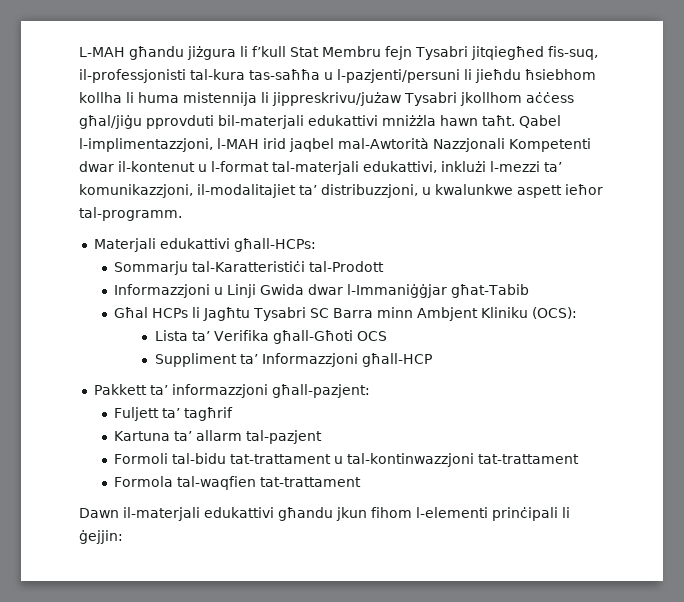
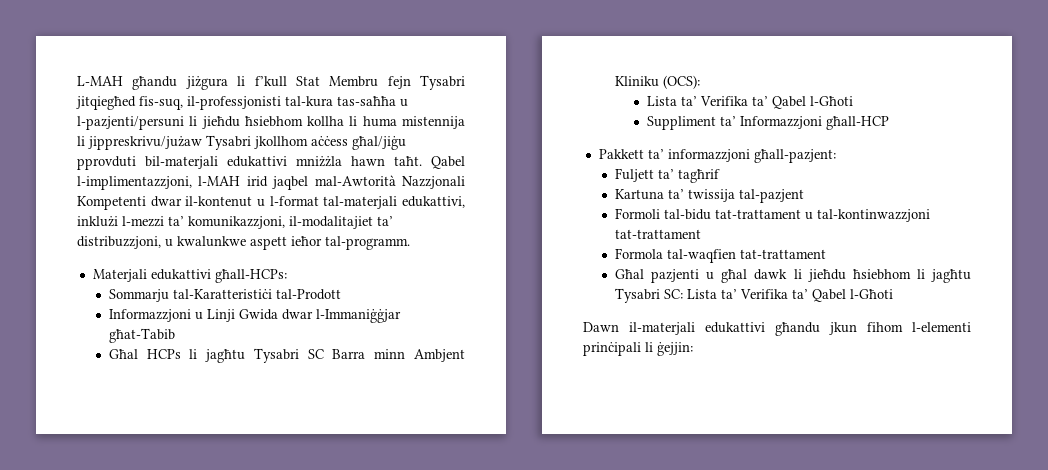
[203,307,251,321] Jagħtu -> [205,349,246,363] jagħtu
[272,330,387,344] għall-Għoti OCS -> [751,96,853,109] ta’ Qabel l-Għoti
[196,430,243,441] allarm -> [687,189,735,202] twissija
(362, 482) none -> [614,269,971,283] [614,288,893,303] // Għal pazjenti u għal dawk li jieħdu ħsiebhom li jagħtu Tysabri SC: Lista ta’ Verifika ta’ Qabel l-Għoti

